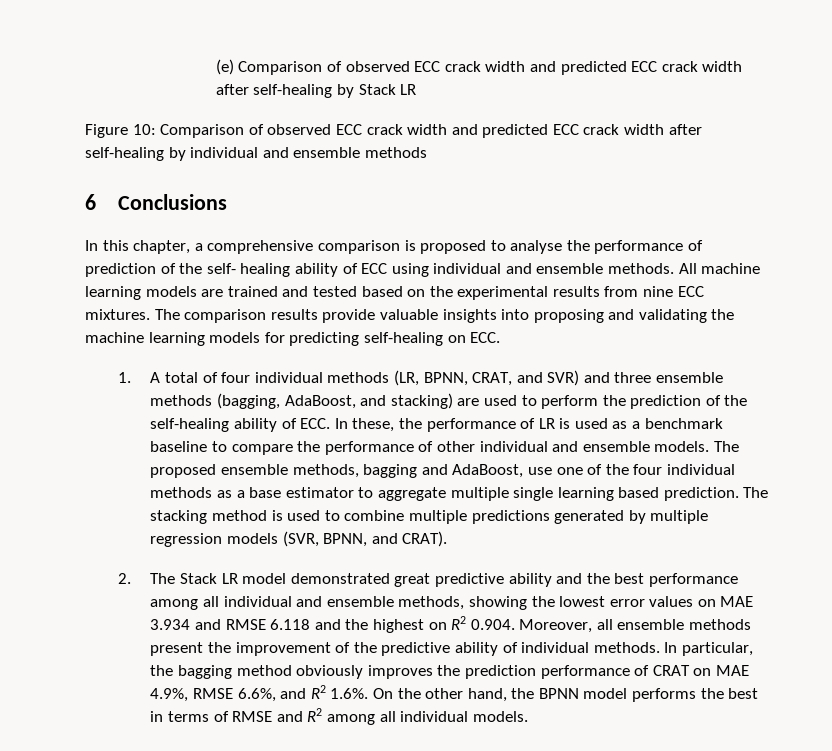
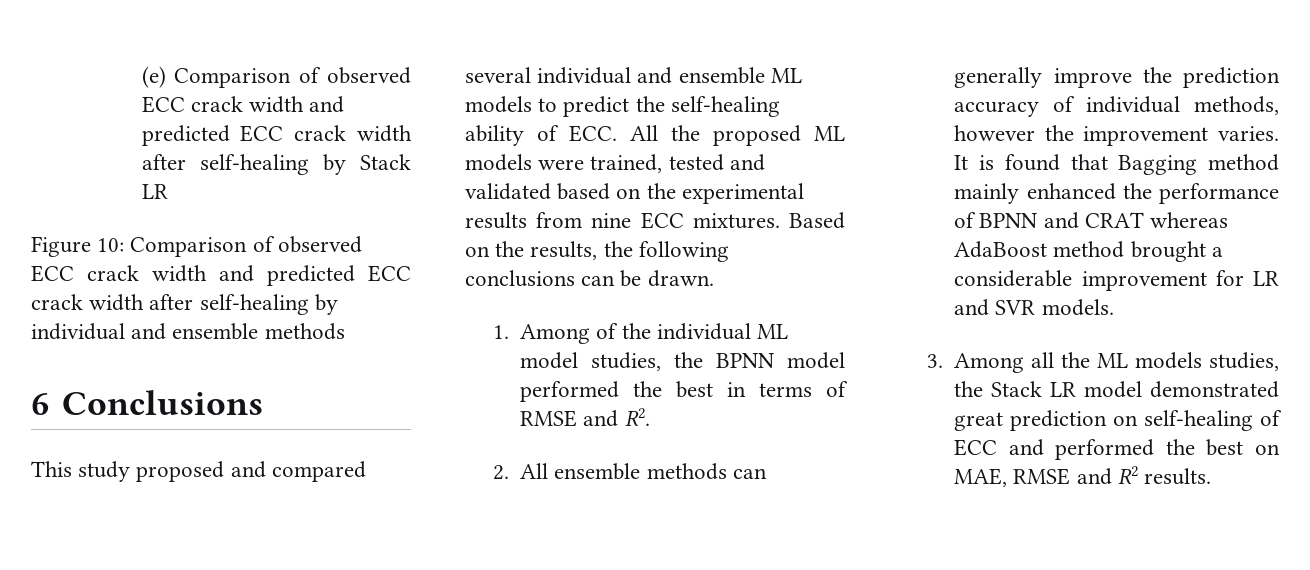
[85,240,704,254] [85,263,761,277] [85,286,357,300] In this chapter, a comprehensive comparison is proposed to analyse the performance of prediction of the self- healing ability of ECC using individual and ensemble methods. All machine learning models are trained and tested -> [31,461,366,482] [465,67,802,84] [465,96,780,117] [465,125,845,146] [465,154,765,173] [465,183,551,200] This study proposed and compared several individual and ensemble ML models to predict the self-healing ability of ECC. All the proposed ML models were trained, tested and validated
[154,309,735,323] [85,332,501,346] [117,370,724,386] [150,393,748,409] [150,418,723,432] [150,441,739,455] [150,464,735,478] [150,487,769,501] [150,510,709,524] [150,531,448,547] [117,573,738,587] [150,596,754,610] [150,616,752,633] [150,642,753,656] [150,665,749,679] [150,685,507,702] The comparison results provide valuable insights into proposing and validating the machine learning models for predicting self-healing on ECC. // 1. A total of four individual methods (LR, BPNN, CRAT, and SVR) and three ensemble methods (bagging, AdaBoost, and stacking) are used to perform the prediction of the self-healing ability of ECC. In these, the performance of LR is used as a benchmark baseline to compare the performance of other individual and ensemble models. The proposed ensemble methods, bagging and AdaBoost, use one of the four individual methods as a base estimator to aggregate multiple single learning based prediction. The stacking method is used to combine multiple predictions generated by multiple regression models (SVR, BPNN, and CRAT). // 2. The Stack LR model demonstrated great predictive ability and the best performance among all individual and ensemble methods, showing the lowest error values on MAE 3.934 and RMSE 6.118 and the highest on R2 0.904. Moreover, all ensemble methods present the improvement of the predictive ability of individual methods. In particular, the bagging method obviously improves the prediction performance of CRAT on MAE 4.9%, RMSE 6.6%, and R2 1.6%. On the other hand, -> [789,212,845,229] [465,241,729,262] [465,270,714,287] [492,323,789,344] [520,352,662,371] Based on the results, the following conclusions can be drawn. // 1. Among of the individual ML model studies,
[632,688,697,702] performs -> [520,381,620,402] performed
[307,708,528,725] R2 among all individual models. -> [624,408,650,426] [492,463,767,480] [954,67,1280,88] [954,96,1279,117] [954,125,1279,146] [954,154,1279,175] [954,183,1279,204] [954,212,1229,229] [954,241,1223,262] [954,270,1279,291] [954,299,1114,316] [926,352,1279,373] [954,381,1279,398] [954,410,1282,431] [954,439,1280,460] [954,466,1212,487] R2. // 2. All ensemble methods can generally improve the prediction accuracy of individual methods, however the improvement varies. It is found that Bagging method mainly enhanced the performance of BPNN and CRAT whereas AdaBoost method brought a considerable improvement for LR and SVR models. // 3. Among all the ML models studies, the Stack LR model demonstrated great prediction on self-healing of ECC and performed the best on MAE, RMSE and R2 results.

